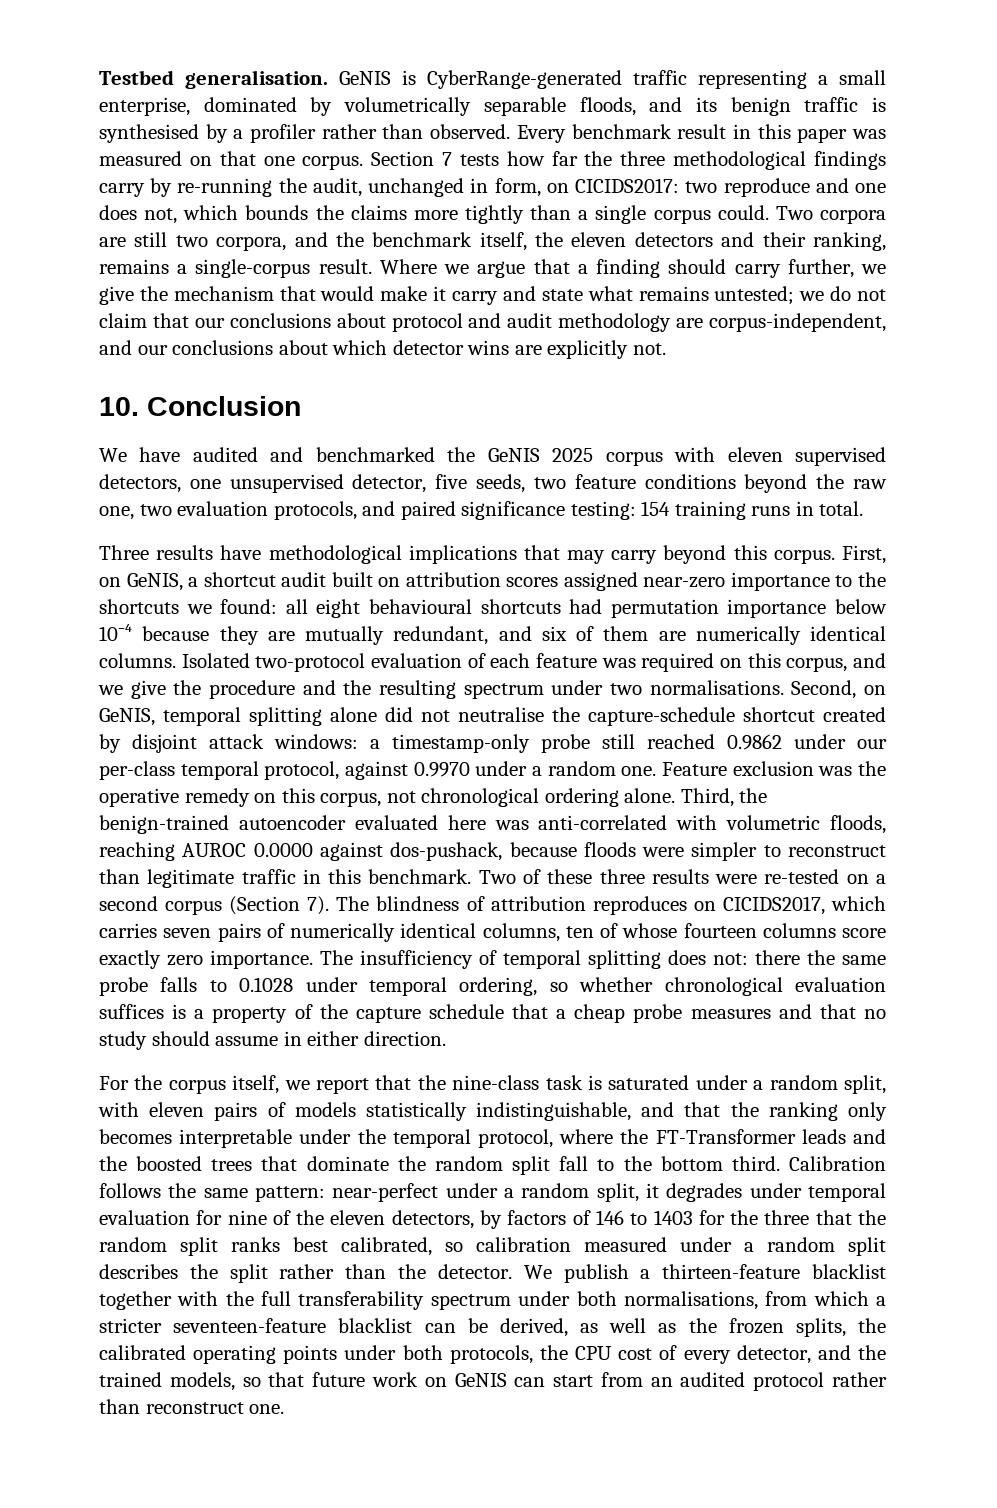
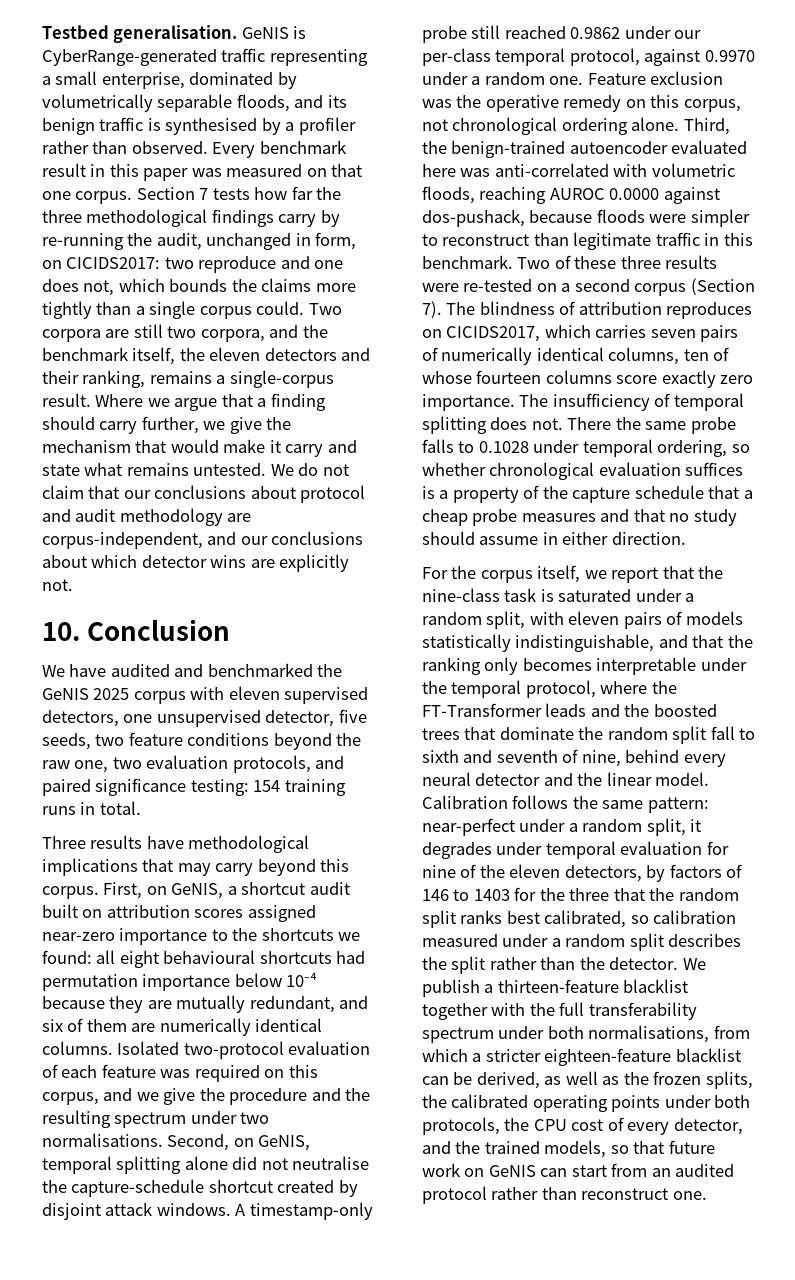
[714,286,825,305] untested; we -> [193,463,294,476] untested. We
[274,734,380,749] windows: a -> [156,1203,246,1216] windows. A
[713,950,800,965] not: there -> [531,417,612,430] not. There
[623,1156,780,1171] the bottom third. -> [422,749,726,767] [422,772,710,786] sixth and seventh of nine, behind every neural detector and the linear model.
[173,1318,327,1333] seventeen-feature -> [544,1048,672,1066] eighteen-feature

